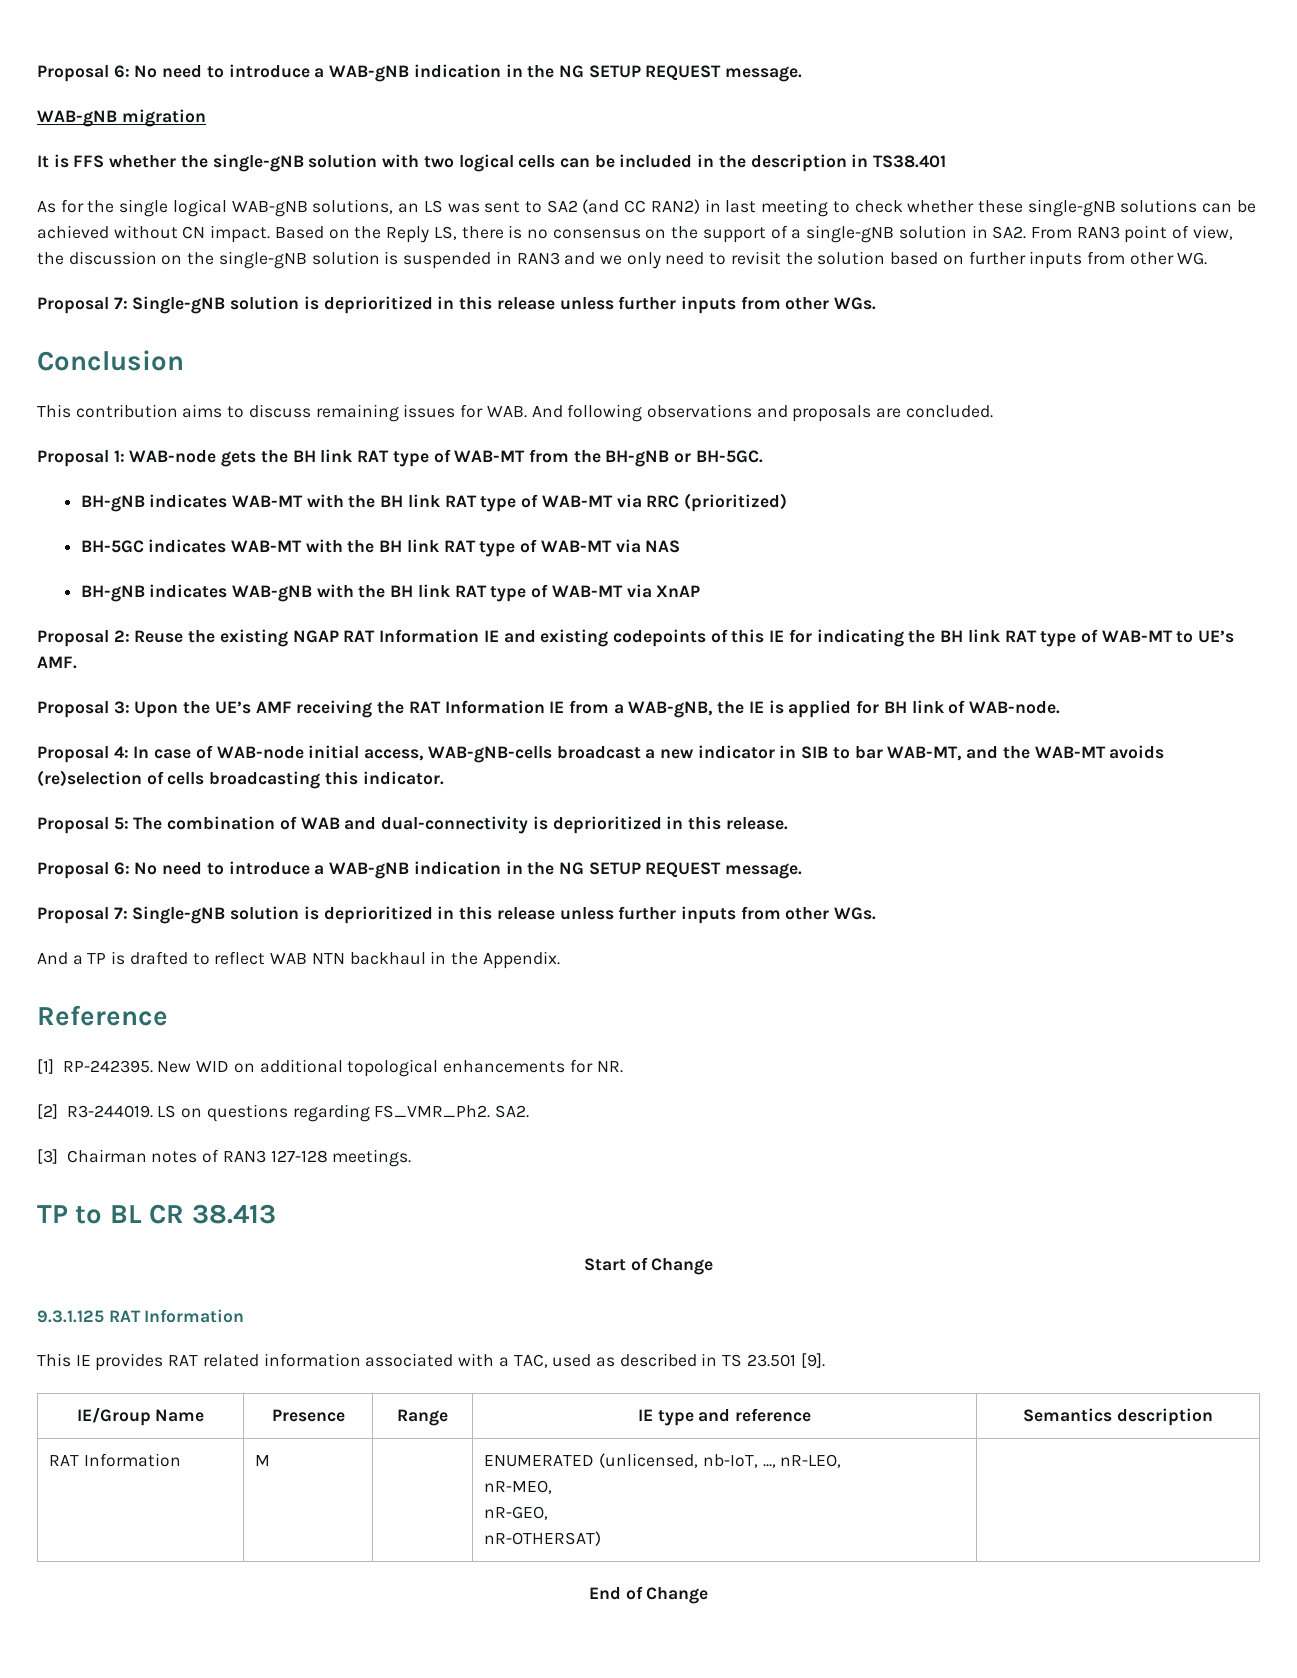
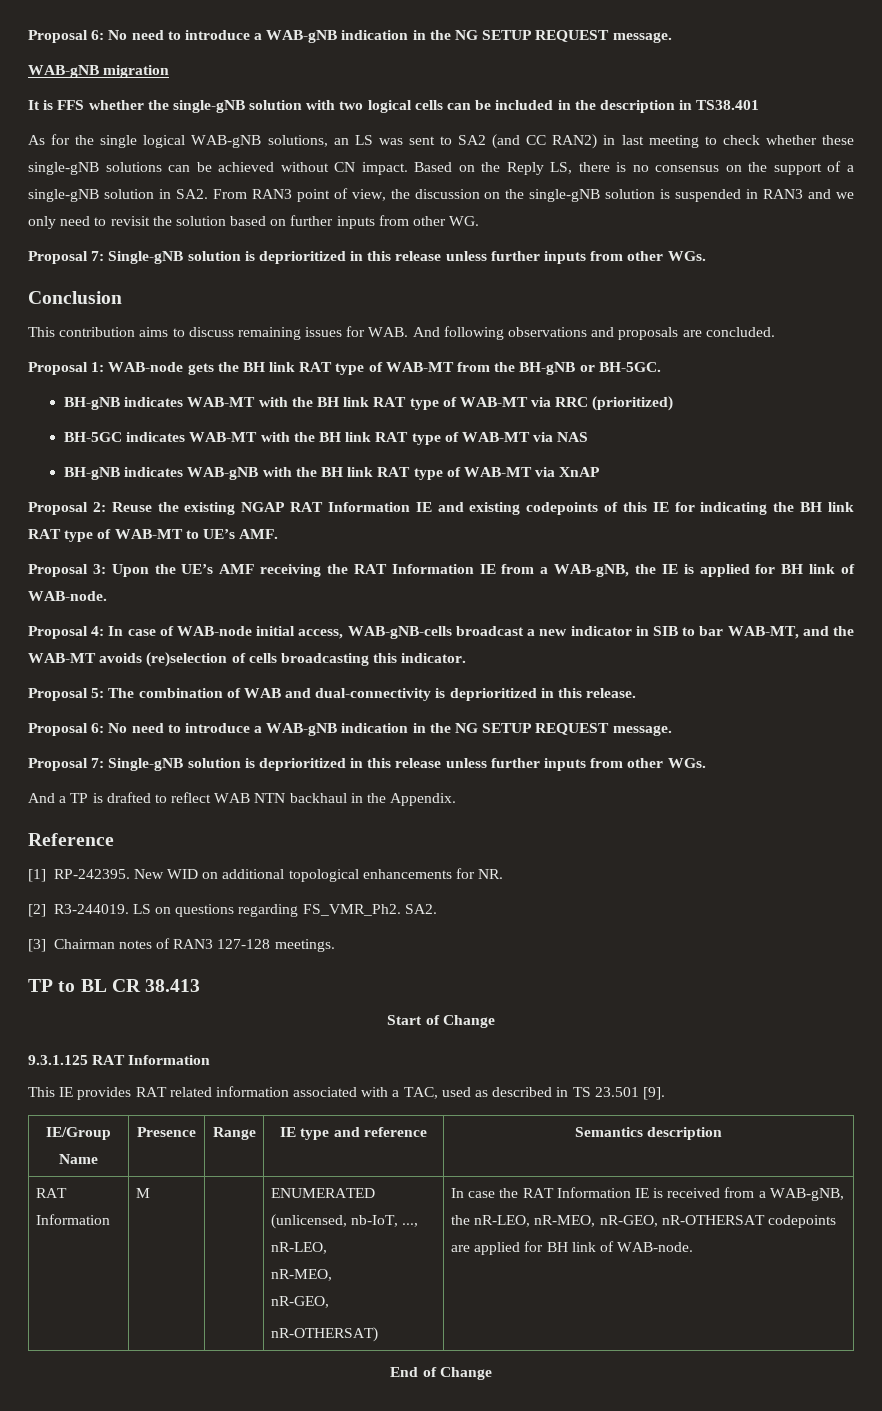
(602, 1538) none -> [450,1187,844,1201] [450,1215,836,1228] [450,1241,694,1255] In case the RAT Information IE is received from a WAB-gNB, the nR-LEO, nR-MEO, nR-GEO, nR-OTHERSAT codepoints are applied for BH link of WAB-node.

